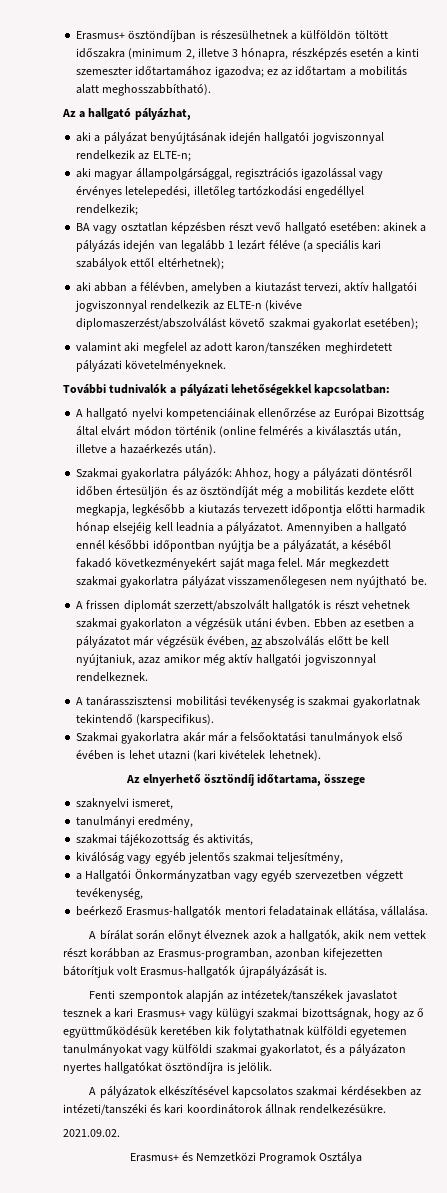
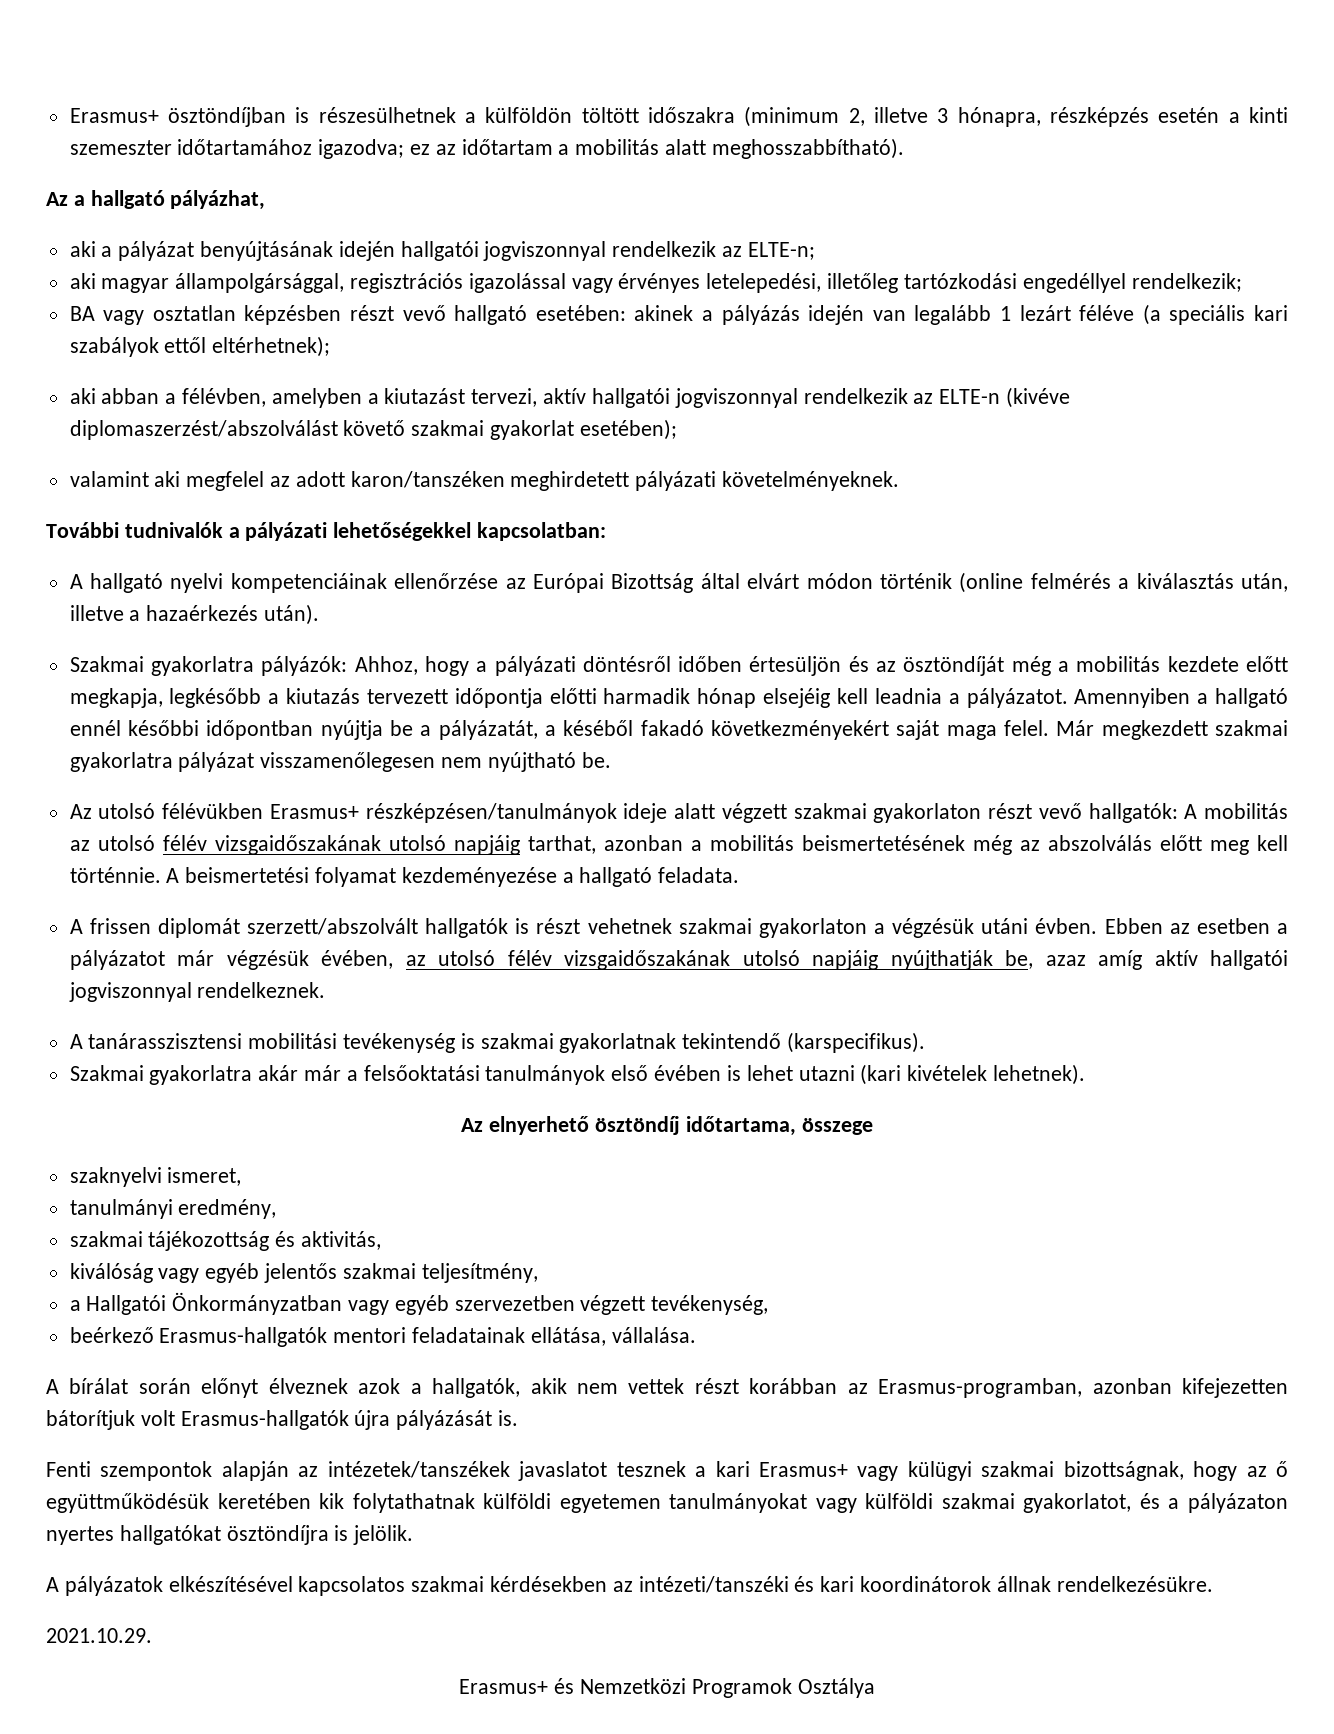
(427, 581) none -> [69,803,1289,823] [69,835,1288,855] [69,867,740,887] // Az utolsó félévükben Erasmus+ részképzésen/tanulmányok ideje alatt végzett szakmai gyakorlaton részt vevő hallgatók: A mobilitás az utolsó félév vizsgaidőszakának utolsó napjáig tarthat, azonban a mobilitás beismertetésének még az abszolválás előtt meg kell történnie. A beismertetési folyamat kezdeményezése a hallgató feladata.
[265,636,390,646] [76,654,225,666] abszolválás előtt be kell nyújtaniuk, azaz amikor még -> [438,950,1143,970] utolsó félév vizsgaidőszakának utolsó napjáig nyújthatják be, azaz amíg
[238,966,313,978] újrapályázását -> [354,1410,493,1430] újra pályázását
[63,1129,120,1137] 2021.09.02. -> [46,1628,152,1643] 2021.10.29.

